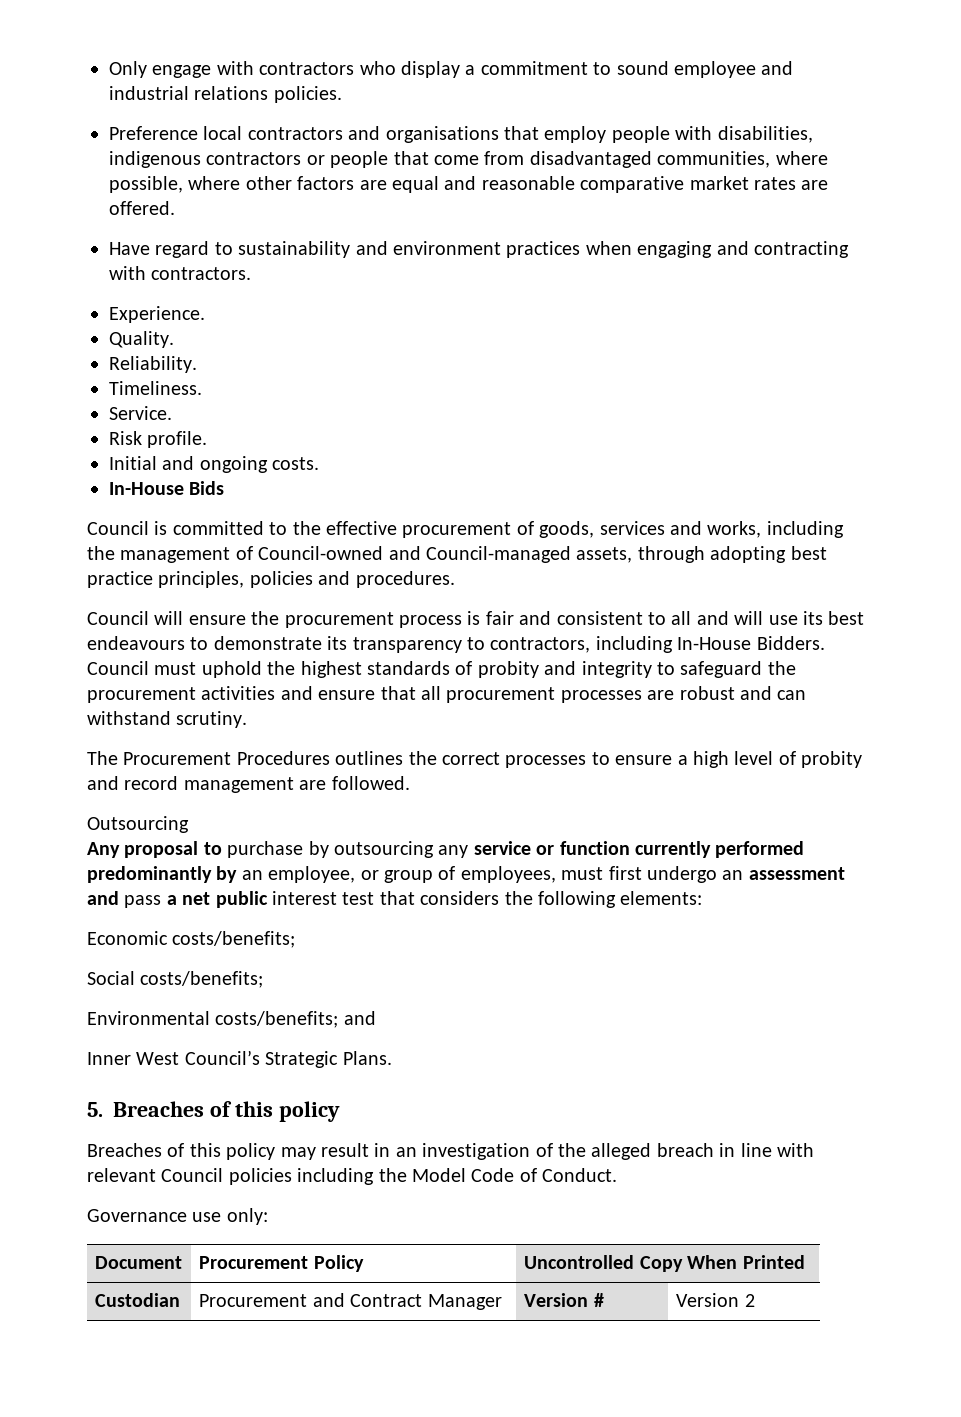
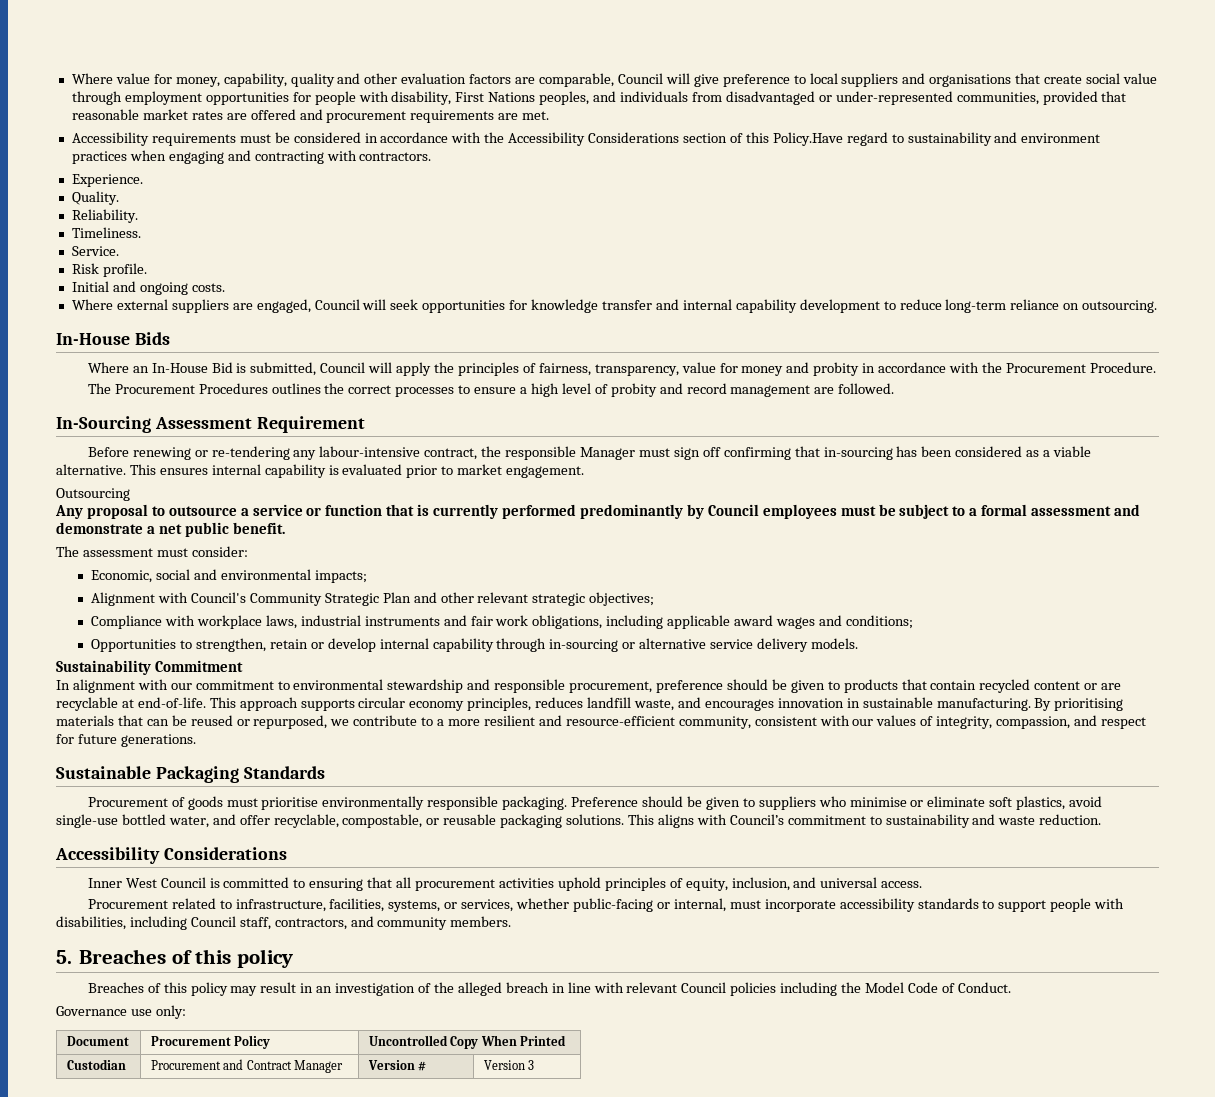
[109,61,794,78] [109,86,342,103] [109,126,813,143] [109,151,828,168] [109,176,829,193] [109,201,175,215] [109,242,150,255] Only engage with contractors who display a commitment to sound employee and industrial relations policies. // Preference local contractors and organisations that employ people with disabilities, indigenous contractors or people that come from disadvantaged communities, where possible, where other factors are equal and reasonable comparative market rates are offered. // Have -> [71,73,1157,87] [71,91,1127,105] [71,109,550,123] [71,132,843,146] Where value for money, capability, quality and other evaluation factors are comparable, Council will give preference to local suppliers and organisations that create social value through employment opportunities for people with disability, First Nations peoples, and individuals from disadvantaged or under-represented communities, provided that reasonable market rates are offered and procurement requirements are met. // Accessibility requirements must be considered in accordance with the Accessibility Considerations section of this Policy.Have
[109,481,225,495] [87,521,844,538] [87,546,827,563] [87,571,455,588] [87,611,865,628] [87,636,825,653] [87,661,796,678] [87,686,807,703] [87,711,248,728] In-House Bids // Council is committed to the effective procurement of goods, services and works, including the management of Council-owned and Council-managed assets, through adopting best practice principles, policies and procedures. // Council will ensure the procurement process is fair and consistent to all and will use its best endeavours to demonstrate its transparency to contractors, including In-House Bidders. Council must uphold the highest standards of probity and integrity to safeguard the procurement activities and ensure that all procurement processes are robust and can withstand scrutiny. -> [71,299,1158,313] [56,332,170,345] [87,362,1156,376] Where external suppliers are engaged, Council will seek opportunities for knowledge transfer and internal capability development to reduce long-term reliance on outsourcing. // In-House Bids // Where an In-House Bid is submitted, Council will apply the principles of fairness, transparency, value for money and probity in accordance with the Procurement Procedure.
(410, 783) none -> [56,416,365,433] [87,446,1091,460] [56,464,585,478] // In-Sourcing Assessment Requirement // Before renewing or re-tendering any labour-intensive contract, the responsible Manager must sign off confirming that in-sourcing has been considered as a viable alternative. This ensures internal capability is evaluated prior to market engagement.
[227,841,469,858] purchase by outsourcing any -> [168,506,249,516] outsource a
(630, 848) none -> [386,504,430,516] that is
[241,866,744,883] an employee, or group of employees, must first undergo an -> [707,504,1028,519] Council employees must be subject to a formal
[124,895,162,908] pass -> [56,522,143,534] demonstrate
[272,891,703,908] [87,931,296,948] [87,971,264,988] [87,1011,376,1028] [87,1050,392,1068] interest test that considers the following elements: // Economic costs/benefits; // Social costs/benefits; // Environmental costs/benefits; and // Inner West Council’s Strategic Plans. -> [232,522,285,534] [56,546,248,557] [91,569,367,583] [91,592,655,606] [91,615,913,629] [91,638,858,652] [56,660,243,675] [56,679,1122,693] [56,697,1124,711] [56,715,1146,729] [56,734,196,747] [56,766,325,783] [87,796,1103,810] [56,814,1102,828] [55,847,287,864] [87,877,923,891] [87,898,1125,912] [56,916,512,930] benefit. // The assessment must consider: // Economic, social and environmental impacts; // Alignment with Council's Community Strategic Plan and other relevant strategic objectives; // Compliance with workplace laws, industrial instruments and fair work obligations, including applicable award wages and conditions; // Opportunities to strengthen, retain or develop internal capability through in-sourcing or alternative service delivery models. // Sustainability Commitment // In alignment with our commitment to environmental stewardship and responsible procurement, preference should be given to products that contain recycled content or are recyclable at end-of-life. This approach supports circular economy principles, reduces landfill waste, and encourages innovation in sustainable manufacturing. By prioritising materials that can be reused or repurposed, we contribute to a more resilient and resource-efficient community, consistent with our values of integrity, compassion, and respect for future generations. // Sustainable Packaging Standards // Procurement of goods must prioritise environmentally responsible packaging. Preference should be given to suppliers who minimise or eliminate soft plastics, avoid single-use bottled water, and offer recyclable, compostable, or reusable packaging solutions. This aligns with Council’s commitment to sustainability and waste reduction. // Accessibility Considerations // Inner West Council is committed to ensuring that all procurement activities uphold principles of equity, inclusion, and universal access. // Procurement related to infrastructure, facilities, systems, or services, whether public-facing or internal, must incorporate accessibility standards to support people with disabilities, including Council staff, contractors, and community members.
[744,1294,755,1307] 2 -> [528,1060,535,1070] 3

